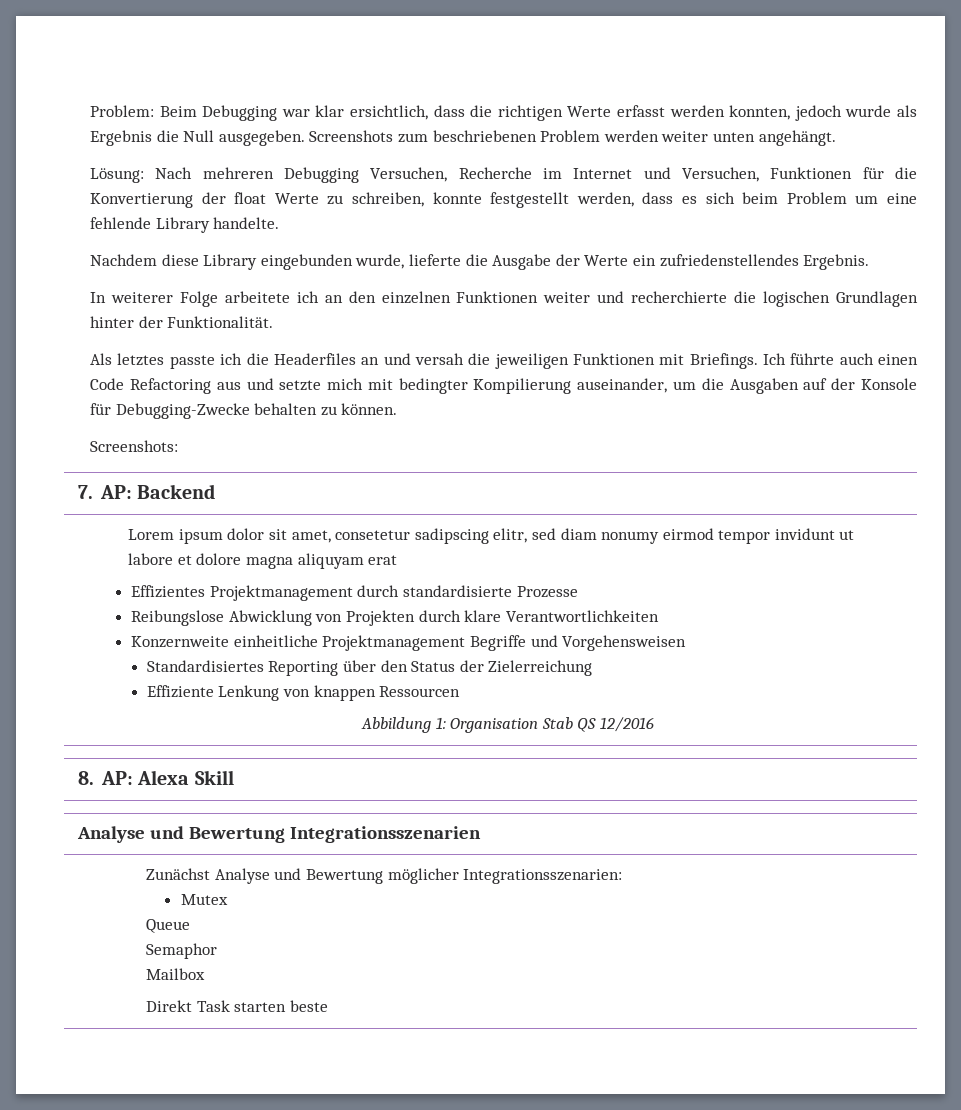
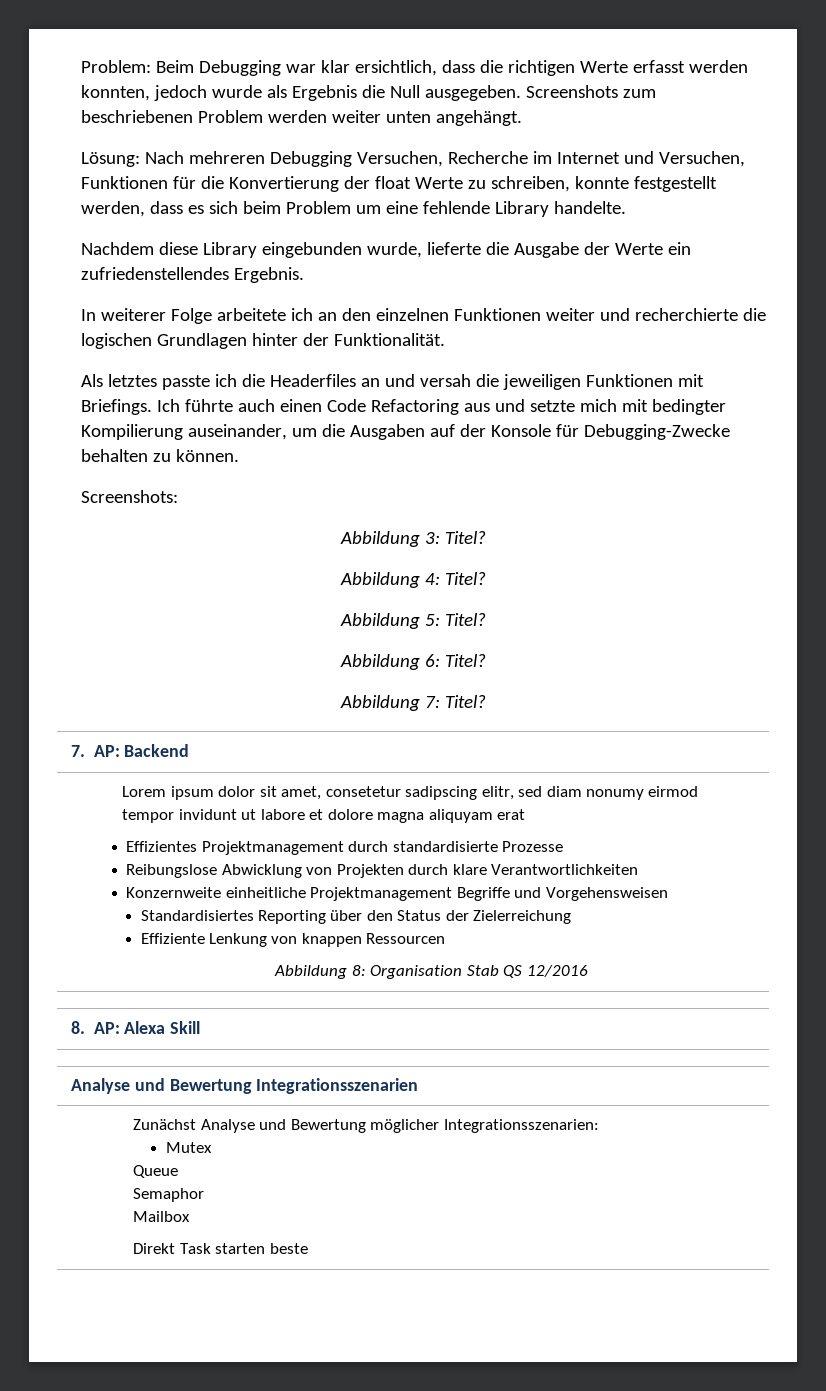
(179, 446) none -> [339,531,486,547] [339,572,486,588] [339,613,486,629] [339,654,486,670] [339,695,486,711] // Abbildung 3: Titel? // Abbildung 4: Titel? // Abbildung 5: Titel? // Abbildung 6: Titel? // Abbildung 7: Titel?
[435,717,446,729] 1: -> [351,965,366,976] 8:

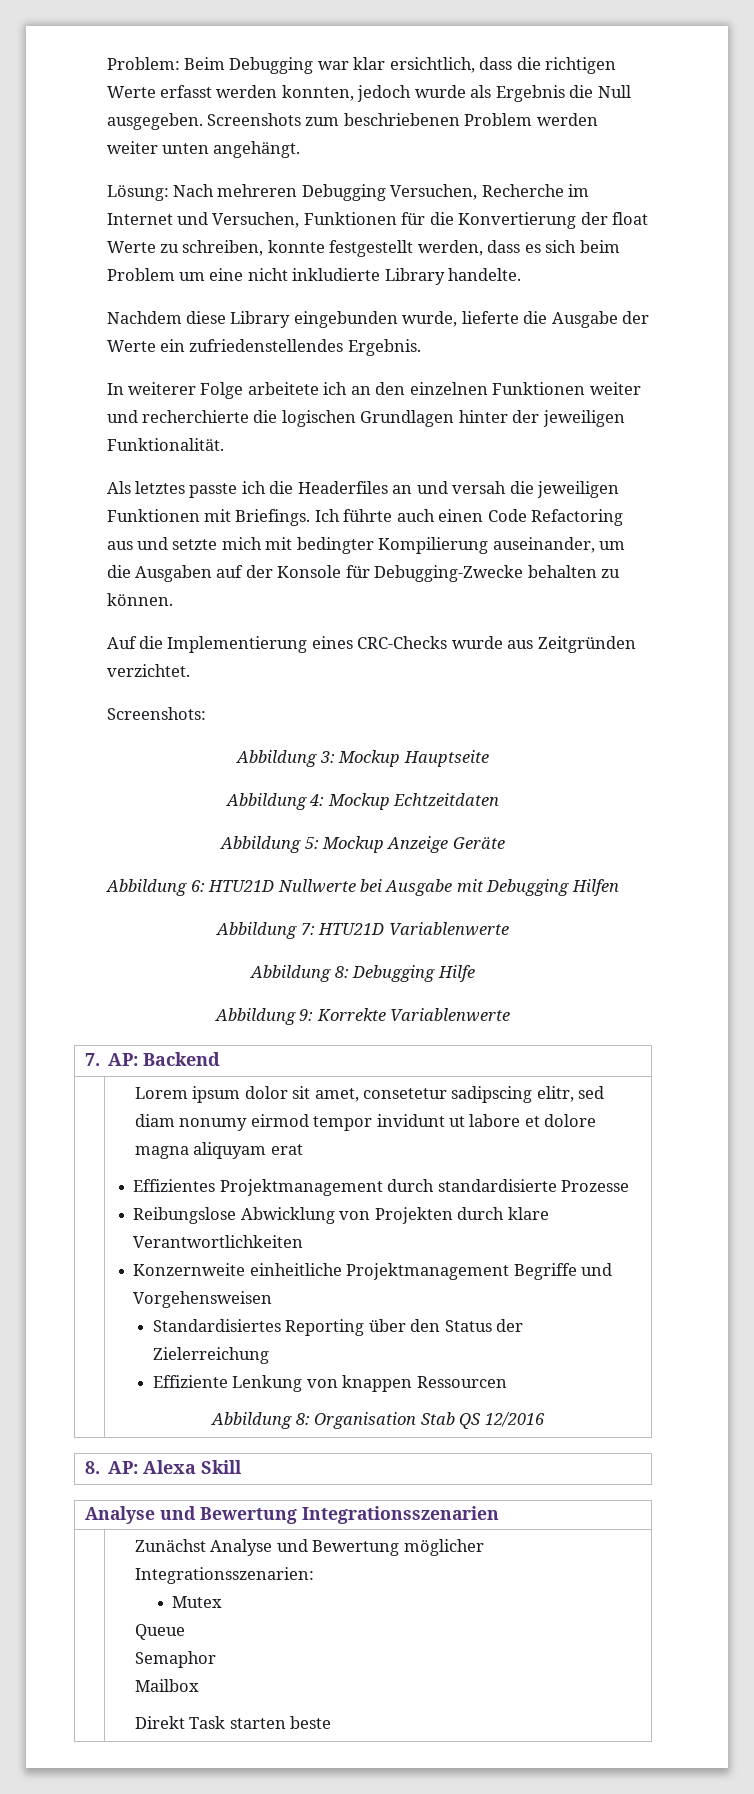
[422,201,490,214] fehlende -> [247,268,381,281] nicht inkludierte
(329, 339) none -> [542,410,625,427] jeweiligen
(239, 455) none -> [106,636,636,653] [106,664,190,677] // Auf die Implementierung eines CRC-Checks wurde aus Zeitgründen verzichtet.
[444,531,486,544] Titel? -> [338,750,489,767] Mockup Hauptseite
[444,572,486,585] Titel? -> [327,793,500,810] Mockup Echtzeitdaten
[444,613,486,626] Titel? -> [322,836,505,853] Mockup Anzeige Geräte
[444,654,486,667] [339,695,486,711] Titel? // Abbildung 7: Titel? -> [208,879,619,896] [216,922,509,939] [250,965,475,982] [214,1008,511,1025] HTU21D Nullwerte bei Ausgabe mit Debugging Hilfen // Abbildung 7: HTU21D Variablenwerte // Abbildung 8: Debugging Hilfe // Abbildung 9: Korrekte Variablenwerte

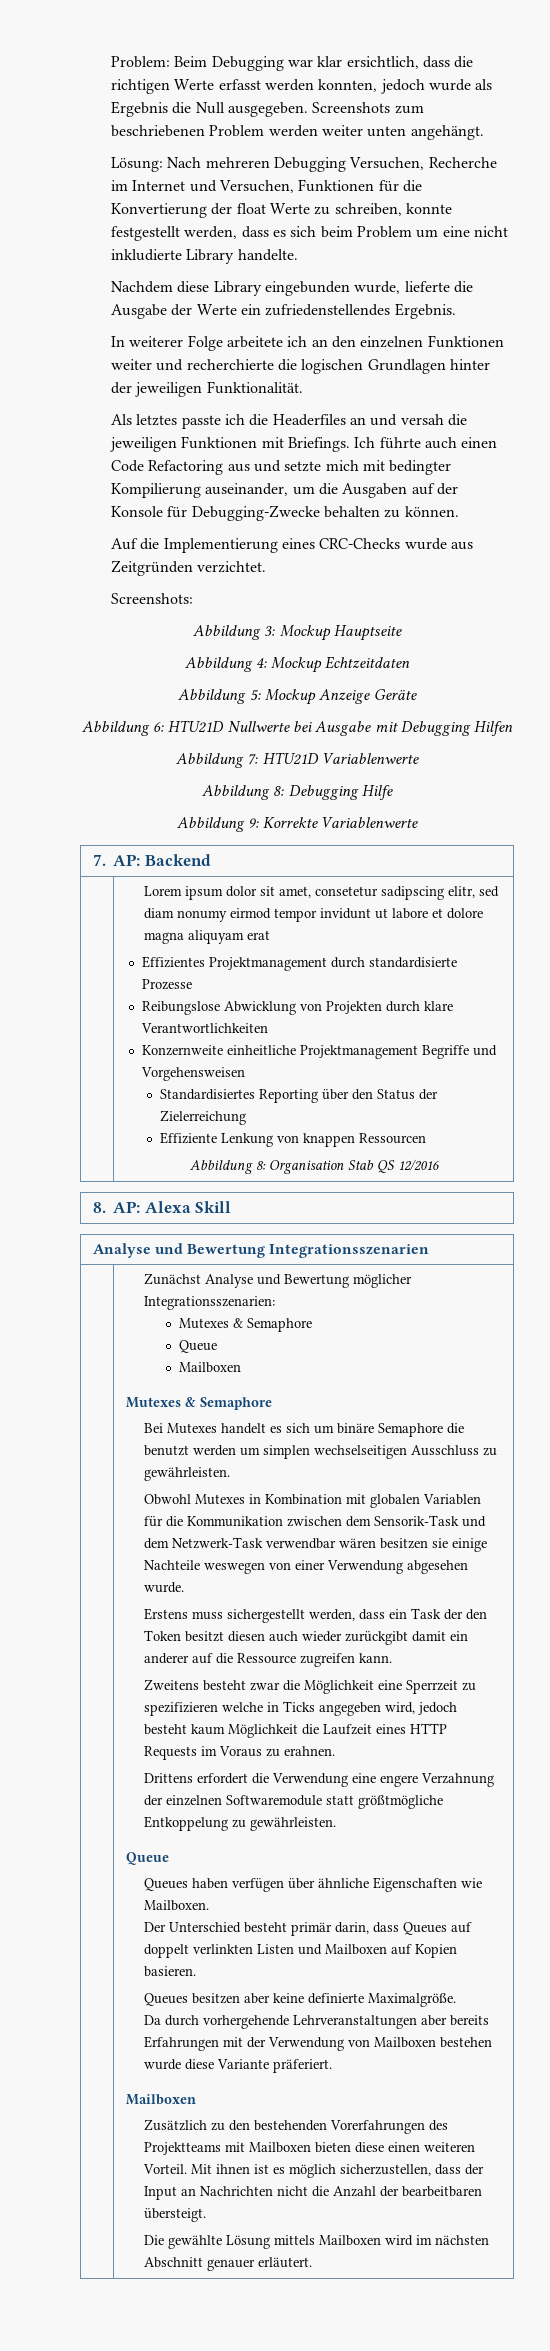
[172,1596,223,1608] [134,1624,185,1640] [134,1651,216,1668] [134,1679,199,1692] [134,1716,332,1729] Mutex // Queue // Semaphor // Mailbox // Direkt Task starten beste -> [178,1318,312,1332] [178,1340,217,1353] [178,1362,241,1373] [125,1397,272,1410] [144,1423,465,1437] [144,1445,498,1459] [144,1467,231,1481] [144,1494,482,1508] [144,1515,487,1527] [144,1537,488,1552] [144,1560,469,1574] [144,1582,185,1593] [144,1608,488,1623] [144,1630,469,1645] [144,1653,393,1667] [144,1679,477,1694] [144,1701,458,1716] [144,1723,448,1738] [144,1746,336,1760] [144,1773,495,1787] [144,1795,444,1809] [144,1816,337,1831] [125,1852,169,1865] [144,1877,483,1892] [144,1900,210,1911] [144,1922,473,1936] [144,1944,458,1958] [144,1966,197,1977] [144,1993,457,2007] [144,2015,490,2029] [144,2036,493,2051] [144,2059,333,2073] [125,2094,196,2105] [144,2119,449,2134] [144,2142,476,2155] [143,2164,485,2178] [144,2186,483,2200] [144,2208,207,2222] [144,2235,490,2249] [144,2257,313,2271] Mutexes & Semaphore // Queue // Mailboxen // Mutexes & Semaphore // Bei Mutexes handelt es sich um binäre Semaphore die benutzt werden um simplen wechselseitigen Ausschluss zu gewährleisten. // Obwohl Mutexes in Kombination mit globalen Variablen für die Kommunikation zwischen dem Sensorik-Task und dem Netzwerk-Task verwendbar wären besitzen sie einige Nachteile weswegen von einer Verwendung abgesehen wurde. // Erstens muss sichergestellt werden, dass ein Task der den Token besitzt diesen auch wieder zurückgibt damit ein anderer auf die Ressource zugreifen kann. // Zweitens besteht zwar die Möglichkeit eine Sperrzeit zu spezifizieren welche in Ticks angegeben wird, jedoch besteht kaum Möglichkeit die Laufzeit eines HTTP Requests im Voraus zu erahnen. // Drittens erfordert die Verwendung eine engere Verzahnung der einzelnen Softwaremodule statt größtmögliche Entkoppelung zu gewährleisten. // Queue // Queues haben verfügen über ähnliche Eigenschaften wie Mailboxen. // Der Unterschied besteht primär darin, dass Queues auf doppelt verlinkten Listen und Mailboxen auf Kopien basieren. // Queues besitzen aber keine definierte Maximalgröße. // Da durch vorhergehende Lehrveranstaltungen aber bereits Erfahrungen mit der Verwendung von Mailboxen bestehen wurde diese Variante präferiert. // Mailboxen // Zusätzlich zu den bestehenden Vorerfahrungen des Projektteams mit Mailboxen bieten diese einen weiteren Vorteil. Mit ihnen ist es möglich sicherzustellen, dass der Input an Nachrichten nicht die Anzahl der bearbeitbaren übersteigt. // Die gewählte Lösung mittels Mailboxen wird im nächsten Abschnitt genauer erläutert.

